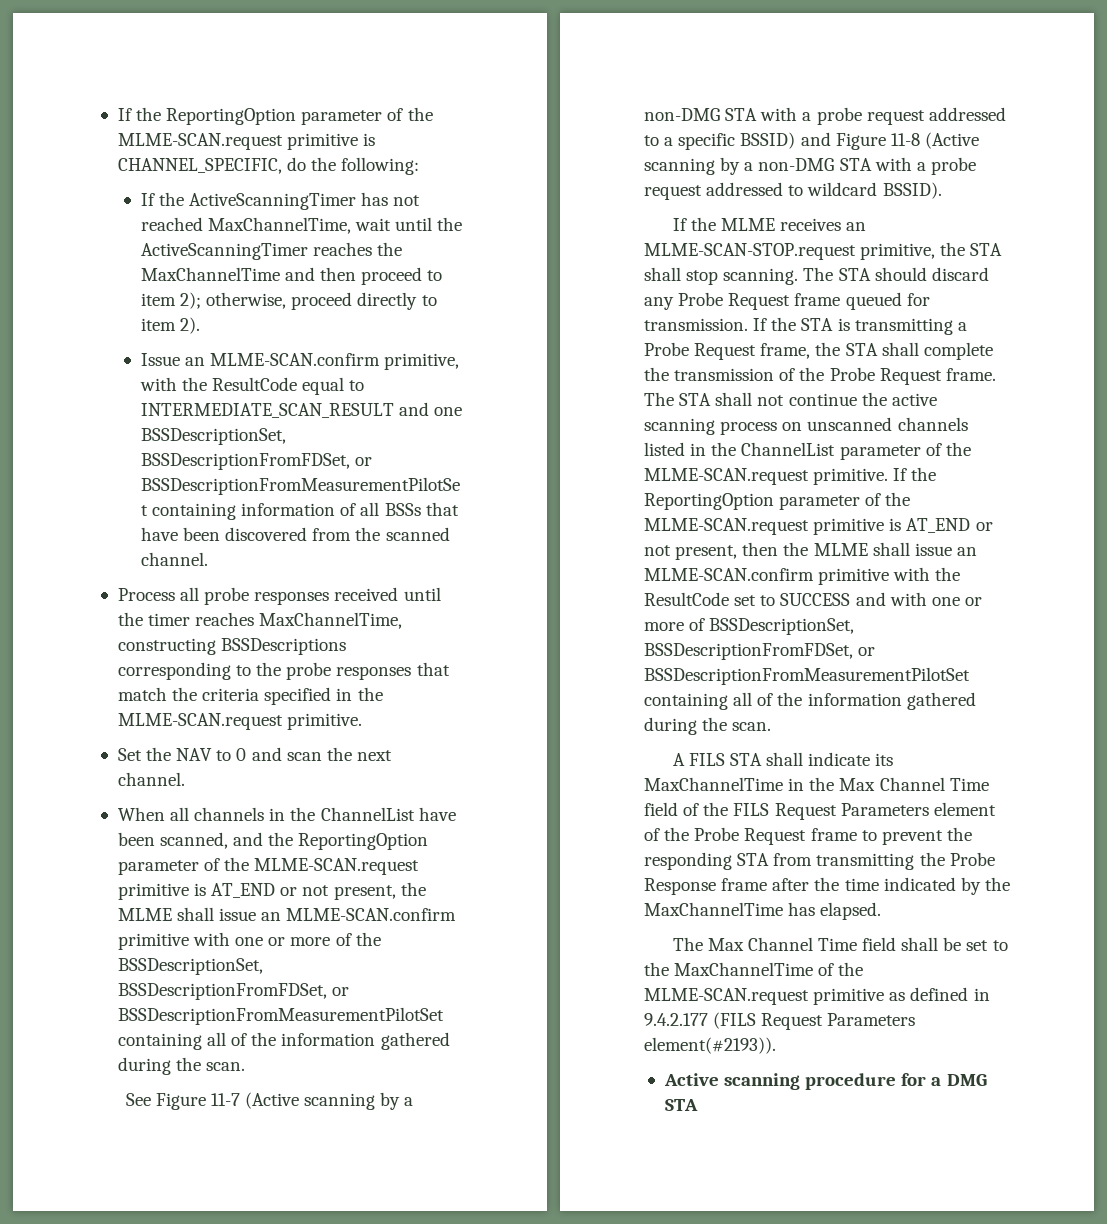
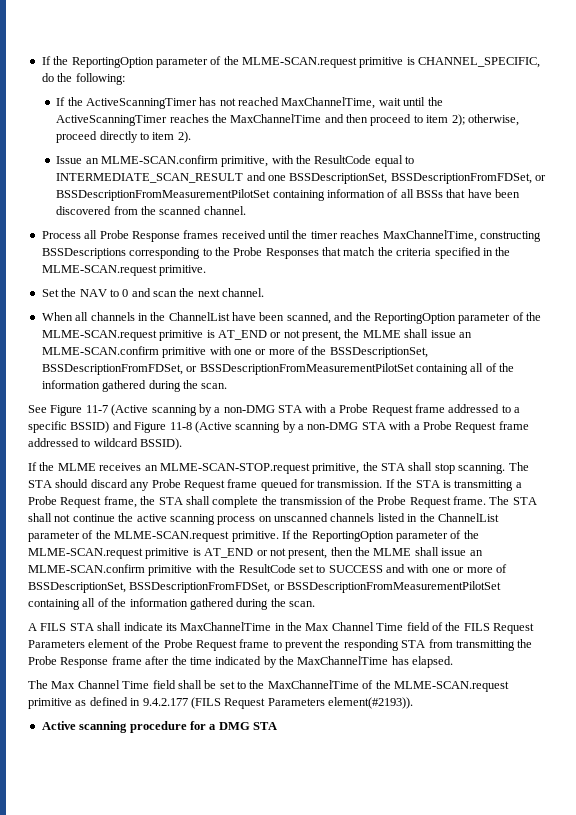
[204,587,330,605] probe responses -> [99,230,219,242] Probe Response frames
[286,662,412,680] probe responses -> [233,247,319,259] Probe Responses
[816,107,925,125] probe request -> [339,404,445,416] Probe Request frame
[930,157,976,175] [644,185,702,200] probe request -> [422,421,529,433] Probe Request frame

